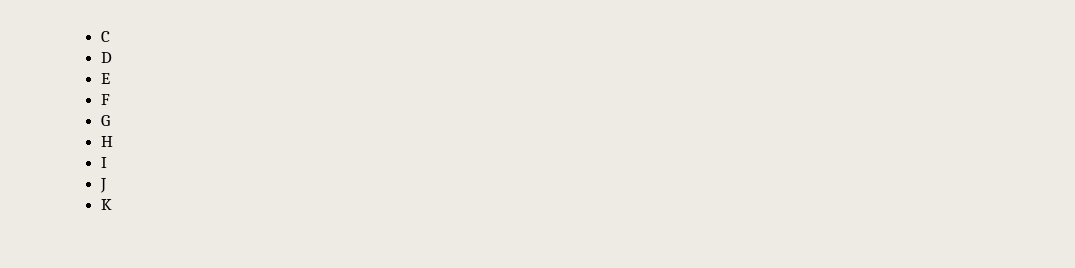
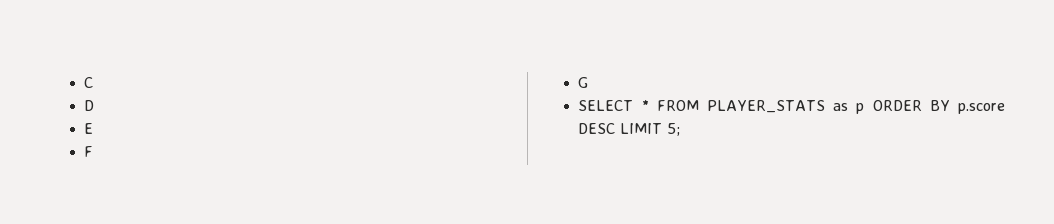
[101,136,114,147] [101,157,108,168] [100,178,107,193] [101,199,113,210] H // I // J // K -> [578,100,1005,114] [578,123,681,136] SELECT * FROM PLAYER_STATS as p ORDER BY p.score DESC LIMIT 5;

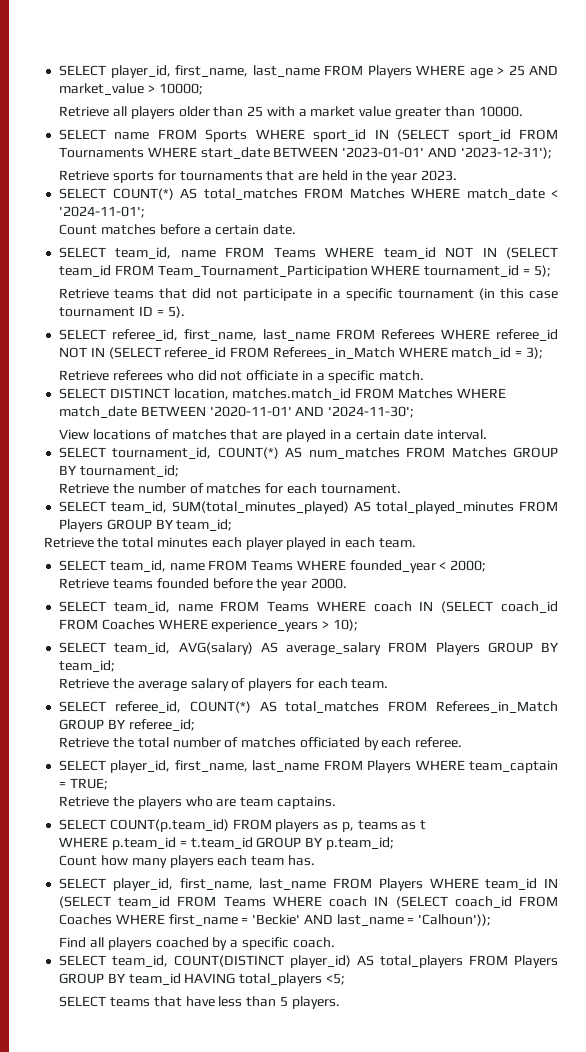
[84,77,94,88] [84,100,95,111] [84,123,94,134] [84,146,94,157] [578,77,589,88] [578,100,1005,114] [578,123,681,136] C // D // E // F // G // SELECT * FROM PLAYER_STATS as p ORDER BY p.score DESC LIMIT 5; -> [59,65,558,79] [59,83,203,95] [59,106,523,120] [59,129,558,142] [59,147,552,159] [59,170,458,183] [59,188,558,200] [59,206,146,218] [59,224,297,235] [59,247,558,259] [59,265,551,278] [59,288,558,301] [59,306,185,318] [59,329,558,341] [59,347,544,359] [59,370,425,383] [59,388,506,400] [59,406,415,418] [59,429,487,442] [59,447,558,459] [59,465,179,477] [59,483,401,494] [59,501,558,514] [59,519,233,532] [43,537,416,550] [59,560,487,573] [59,578,347,591] [59,601,558,613] [59,619,358,632] [59,642,559,656] [59,660,116,672] [59,678,389,692] [59,701,558,713] [59,719,195,731] [59,737,463,750] [59,760,558,773] [59,778,108,790] [59,796,336,809] [59,819,427,832] [59,837,394,850] [59,855,315,868] [59,878,558,891] [59,896,558,908] [59,914,492,926] [59,937,335,950] [59,955,558,968] [59,973,345,986] [59,996,340,1009] SELECT player_id, first_name, last_name FROM Players WHERE age > 25 AND market_value > 10000; // Retrieve all players older than 25 with a market value greater than 10000. // SELECT name FROM Sports WHERE sport_id IN (SELECT sport_id FROM Tournaments WHERE start_date BETWEEN '2023-01-01' AND '2023-12-31'); // Retrieve sports for tournaments that are held in the year 2023. // SELECT COUNT(*) AS total_matches FROM Matches WHERE match_date < '2024-11-01'; // Count matches before a certain date. // SELECT team_id, name FROM Teams WHERE team_id NOT IN (SELECT team_id FROM Team_Tournament_Participation WHERE tournament_id = 5); // Retrieve teams that did not participate in a specific tournament (in this case tournament ID = 5). // SELECT referee_id, first_name, last_name FROM Referees WHERE referee_id NOT IN (SELECT referee_id FROM Referees_in_Match WHERE match_id = 3); // Retrieve referees who did not officiate in a specific match. // SELECT DISTINCT location, matches.match_id FROM Matches WHERE match_date BETWEEN '2020-11-01' AND '2024-11-30'; // View locations of matches that are played in a certain date interval. // SELECT tournament_id, COUNT(*) AS num_matches FROM Matches GROUP BY tournament_id; // Retrieve the number of matches for each tournament. // SELECT team_id, SUM(total_minutes_played) AS total_played_minutes FROM Players GROUP BY team_id; // Retrieve the total minutes each player played in each team. // SELECT team_id, name FROM Teams WHERE founded_year < 2000; // Retrieve teams founded before the year 2000. // SELECT team_id, name FROM Teams WHERE coach IN (SELECT coach_id FROM Coaches WHERE experience_years > 10); // SELECT team_id, AVG(salary) AS average_salary FROM Players GROUP BY team_id; // Retrieve the average salary of players for each team. // SELECT referee_id, COUNT(*) AS total_matches FROM Referees_in_Match GROUP BY referee_id; // Retrieve the total number of matches officiated by each referee. // SELECT player_id, first_name, last_name FROM Players WHERE team_captain = TRUE; // Retrieve the players who are team captains. // SELECT COUNT(p.team_id) FROM players as p, teams as t // WHERE p.team_id = t.team_id GROUP BY p.team_id; // Count how many players each team has. // SELECT player_id, first_name, last_name FROM Players WHERE team_id IN (SELECT team_id FROM Teams WHERE coach IN (SELECT coach_id FROM Coaches WHERE first_name = 'Beckie' AND last_name = 'Calhoun')); // Find all players coached by a specific coach. // SELECT team_id, COUNT(DISTINCT player_id) AS total_players FROM Players GROUP BY team_id HAVING total_players <5; // SELECT teams that have less than 5 players.

